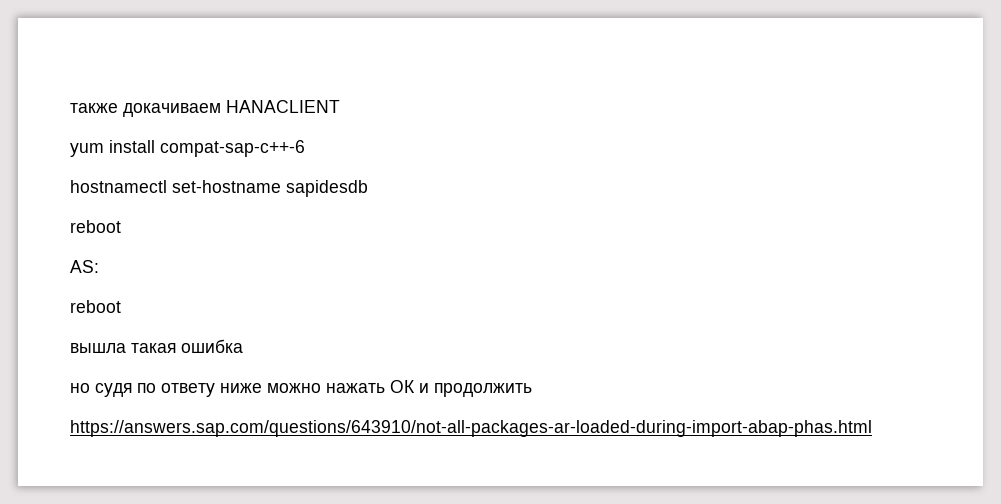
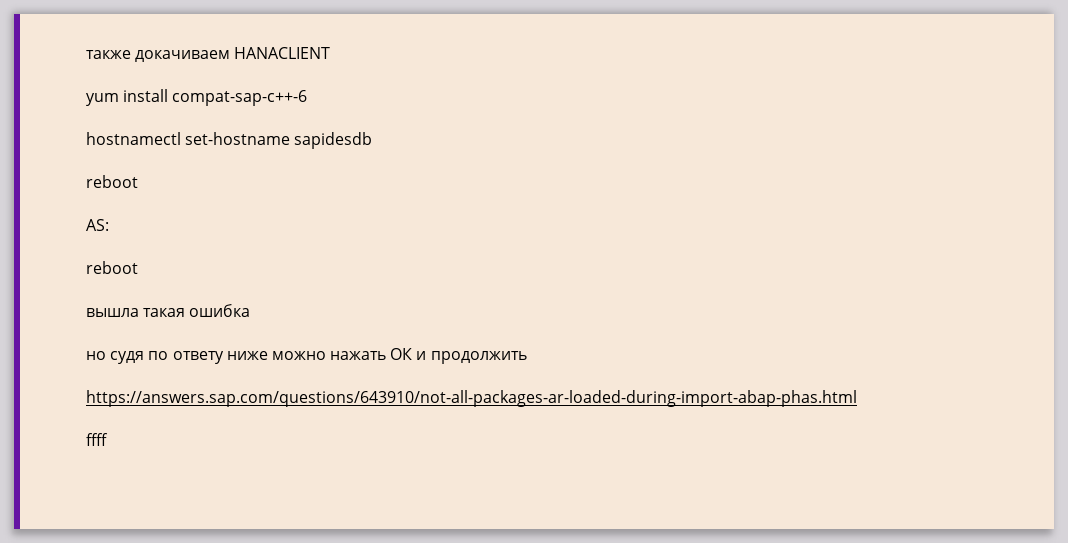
(872, 428) none -> [86,433,108,446] // ffff

